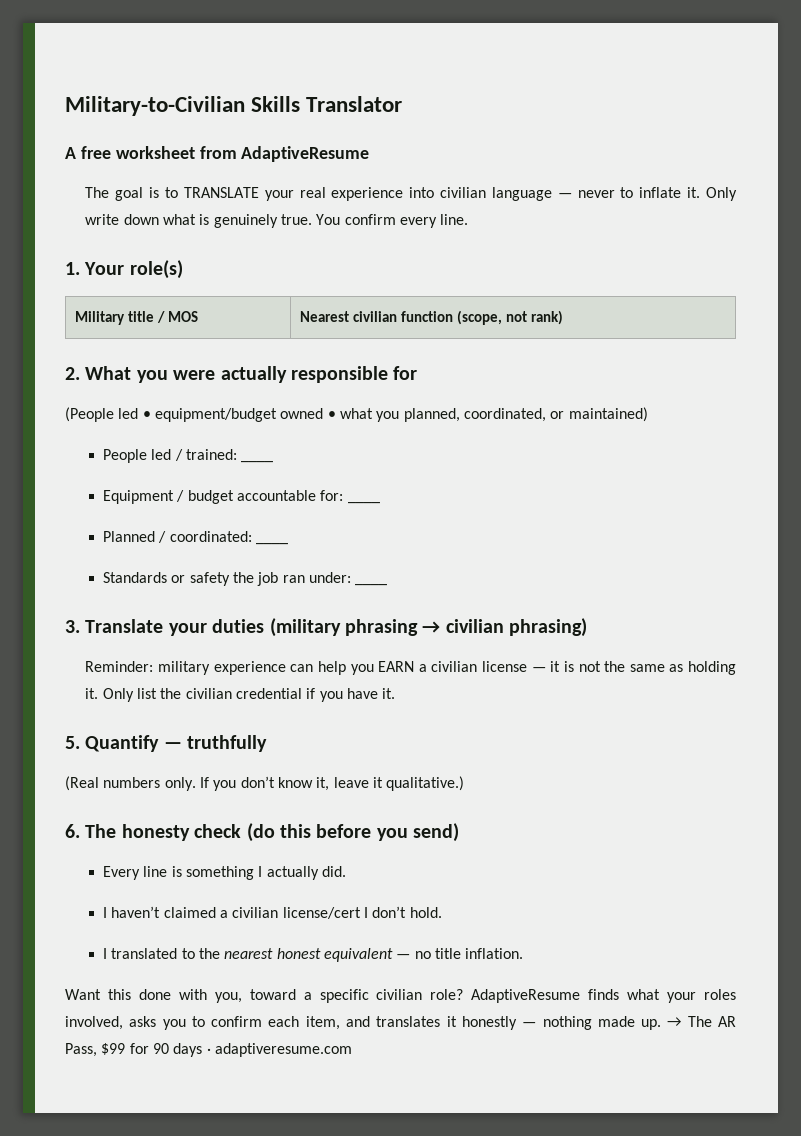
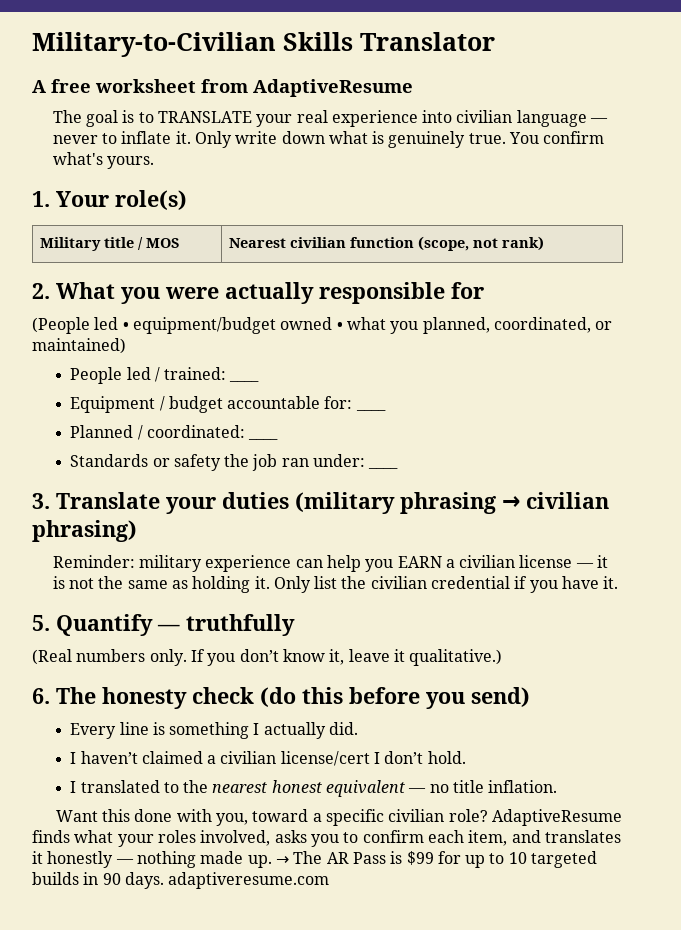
[400,214,469,228] every line. -> [52,152,154,169] what's yours.
[65,1043,211,1057] Pass, $99 for 90 days · -> [352,851,598,868] [32,872,164,889] Pass is $99 for up to 10 targeted builds in 90 days.

